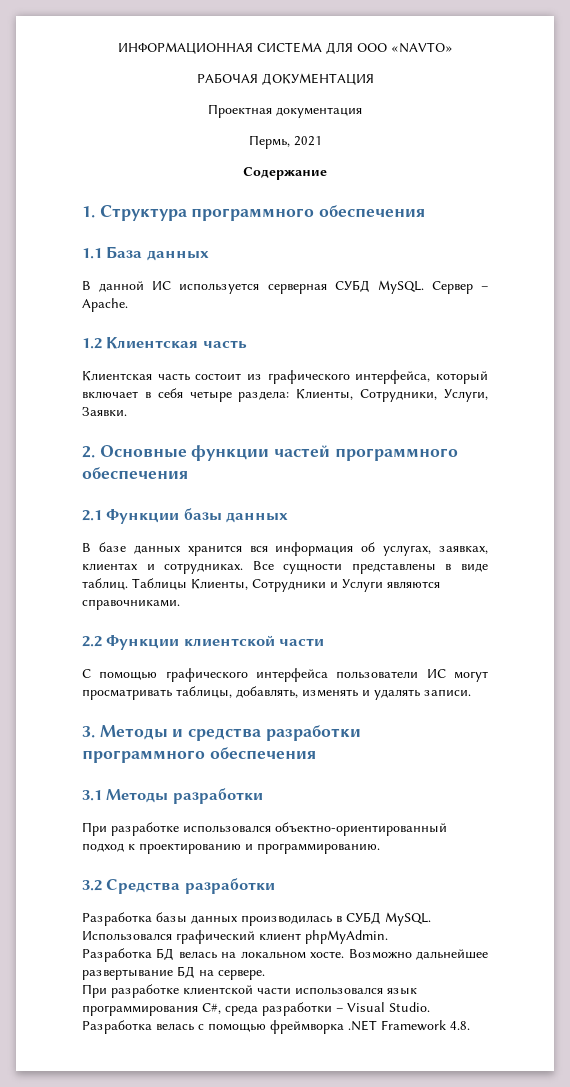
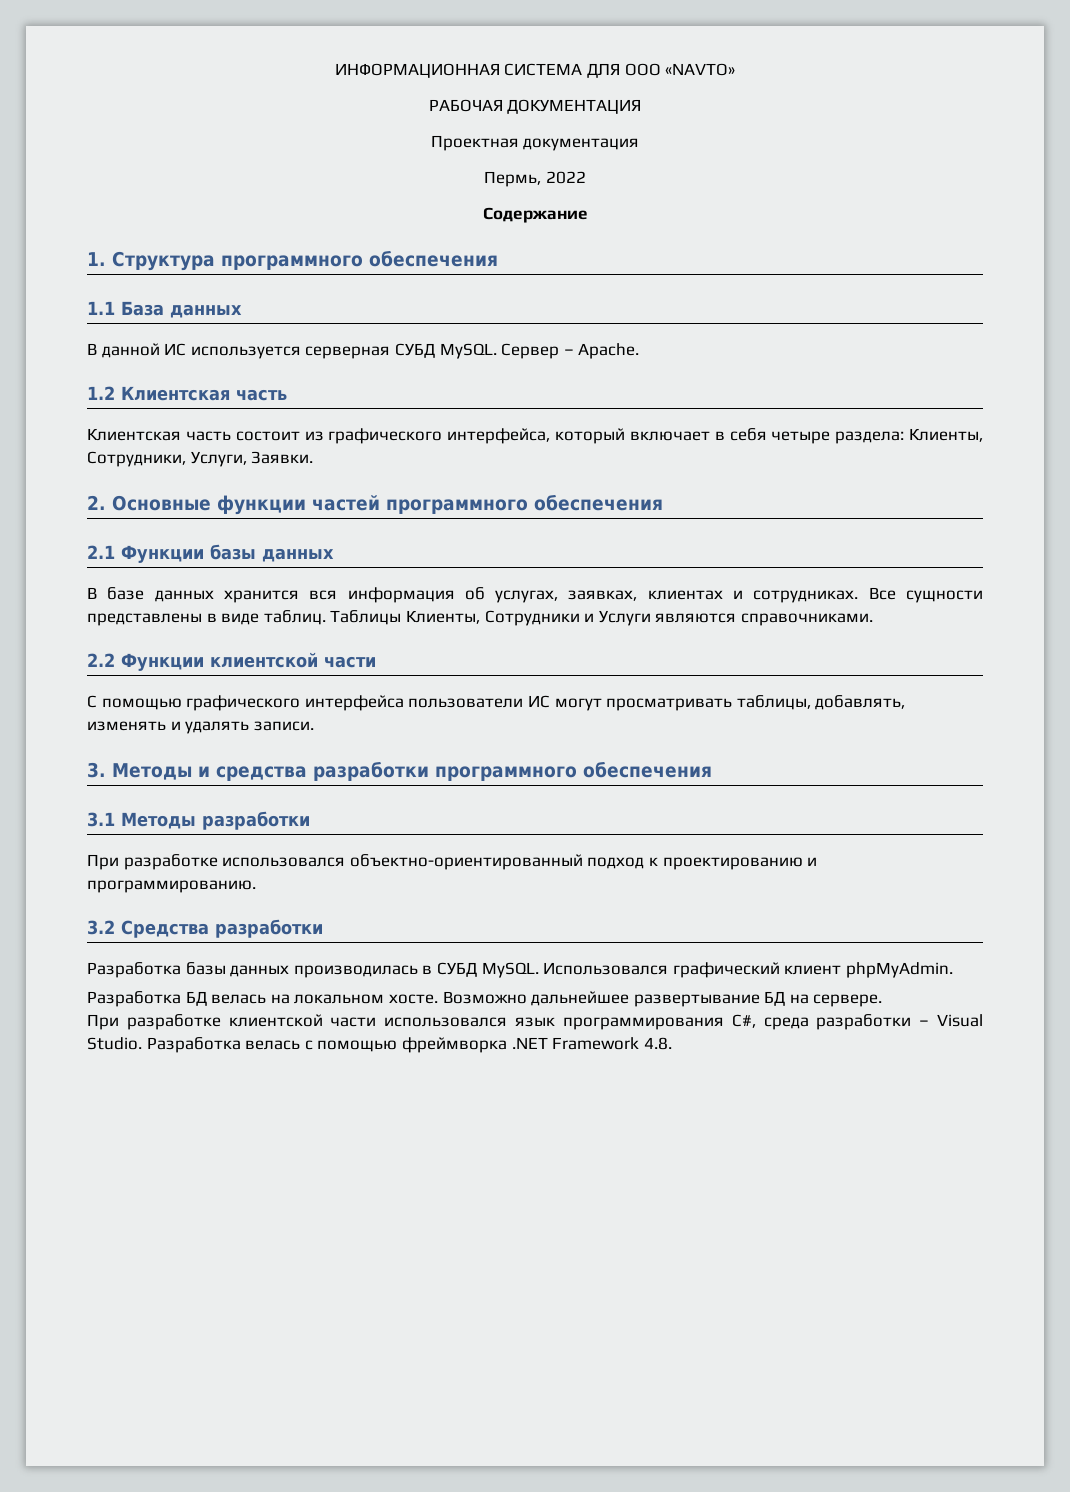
[293,136,322,146] 2021 -> [545,171,586,184] 2022

